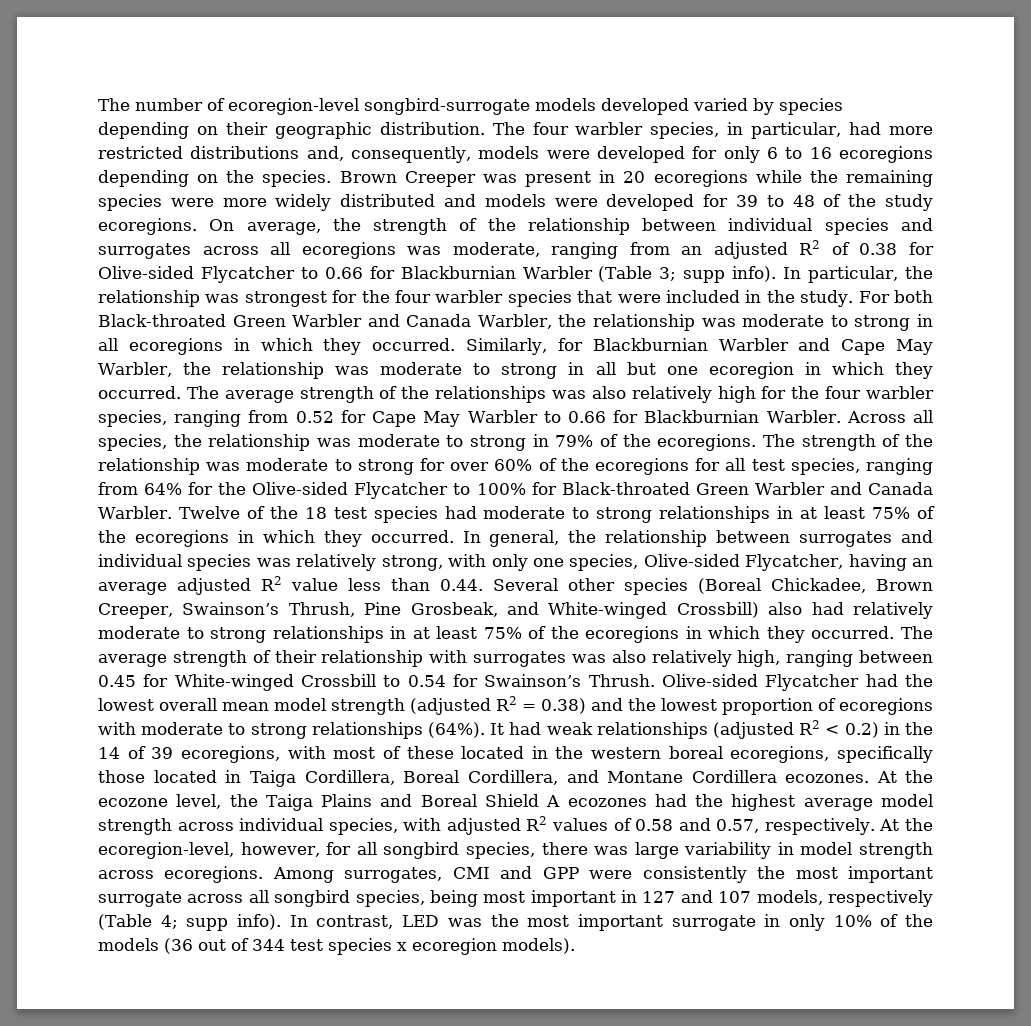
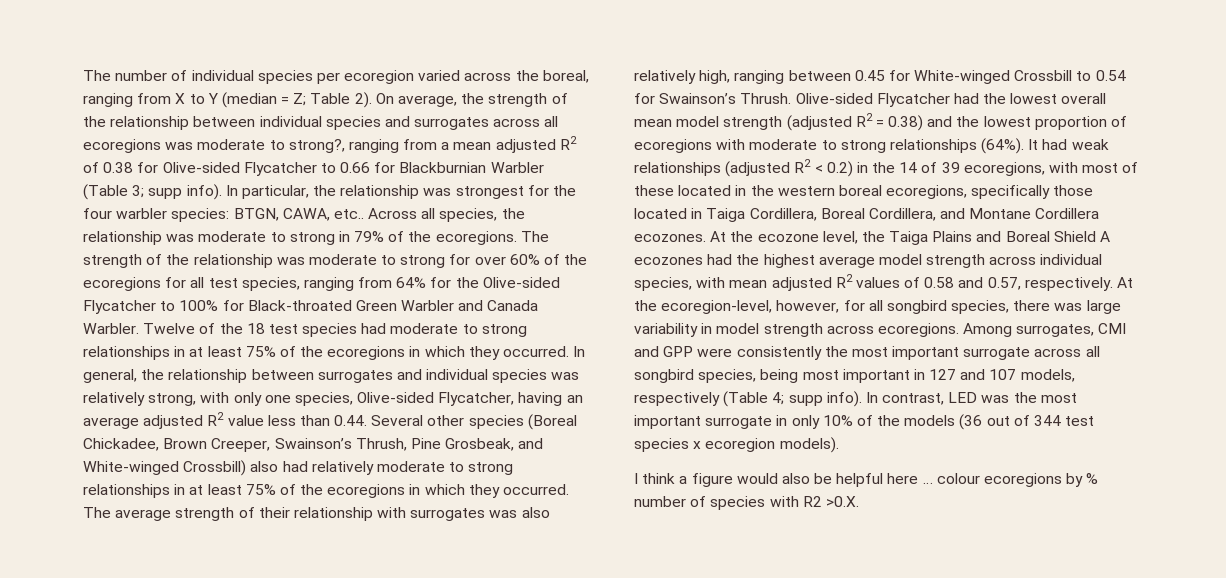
[228,98,843,115] [98,122,933,139] [98,146,933,163] [98,170,934,187] [98,194,933,211] [98,218,197,235] ecoregion-level songbird-surrogate models developed varied by species depending on their geographic distribution. The four warbler species, in particular, had more restricted distributions and, consequently, models were developed for only 6 to 16 ecoregions depending on the species. Brown Creeper was present in 20 ecoregions while the remaining species were more widely distributed and models were developed for 39 to 48 of the study ecoregions. -> [191,70,589,84] [83,92,372,108] individual species per ecoregion varied across the boreal, ranging from X to Y (median = Z; Table 2).
[452,242,703,259] moderate, ranging from an -> [197,139,492,153] moderate to strong?, ranging from a mean
[507,290,933,307] [98,314,934,331] [98,338,933,355] [98,362,933,379] [98,386,934,403] [98,410,841,427] species that were included in the study. For both Black-throated Green Warbler and Canada Warbler, the relationship was moderate to strong in all ecoregions in which they occurred. Similarly, for Blackburnian Warbler and Cape May Warbler, the relationship was moderate to strong in all but one ecoregion in which they occurred. The average strength of the relationships was also relatively high for the four warbler species, ranging from 0.52 for Cape May Warbler to 0.66 for Blackburnian Warbler. -> [171,208,364,222] species: BTGN, CAWA, etc..
(442, 824) none -> [729,280,768,288] mean
(575, 946) none -> [634,473,1099,487] [634,496,859,510] // I think a figure would also be helpful here … colour ecoregions by % number of species with R2 >0.X.

